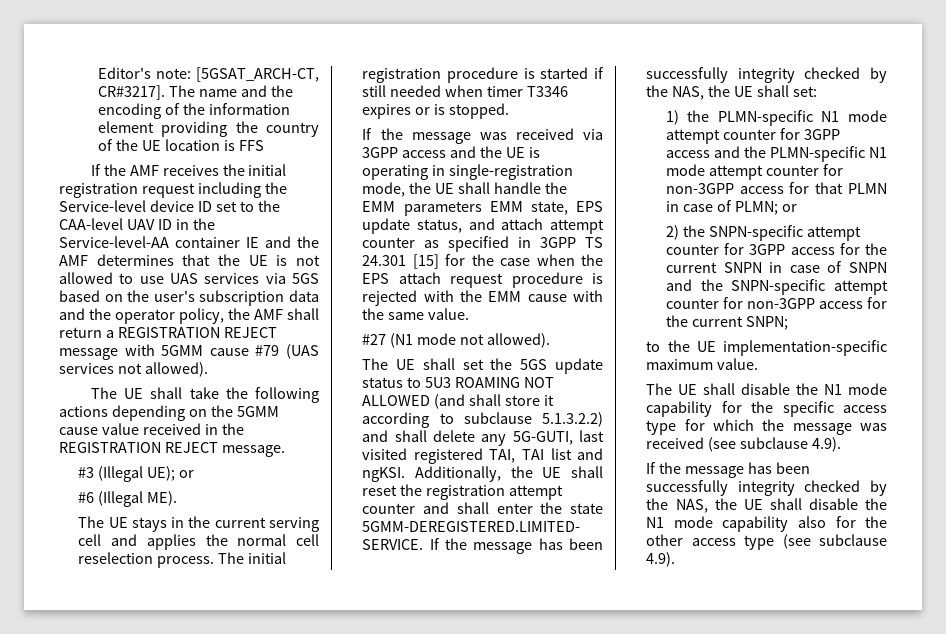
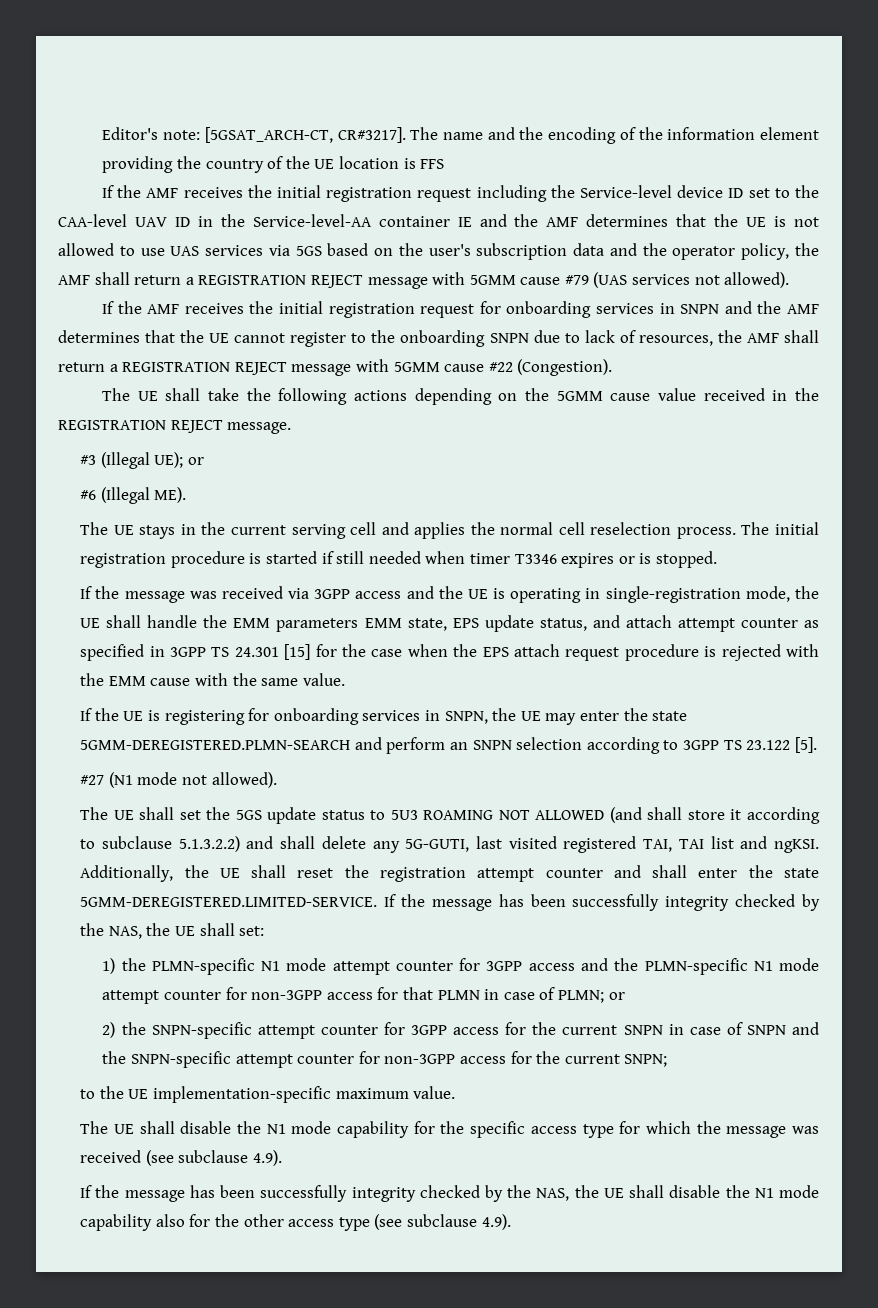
(208, 369) none -> [102,301,819,318] [58,330,819,347] [58,359,613,376] // If the AMF receives the initial registration request for onboarding services in SNPN and the AMF determines that the UE cannot register to the onboarding SNPN due to lack of resources, the AMF shall return a REGISTRATION REJECT message with 5GMM cause #22 (Congestion).
(470, 314) none -> [80,708,688,725] [80,737,817,754] // If the UE is registering for onboarding services in SNPN, the UE may enter the state 5GMM-DEREGISTERED.PLMN-SEARCH and perform an SNPN selection according to 3GPP TS 23.122 [5].

